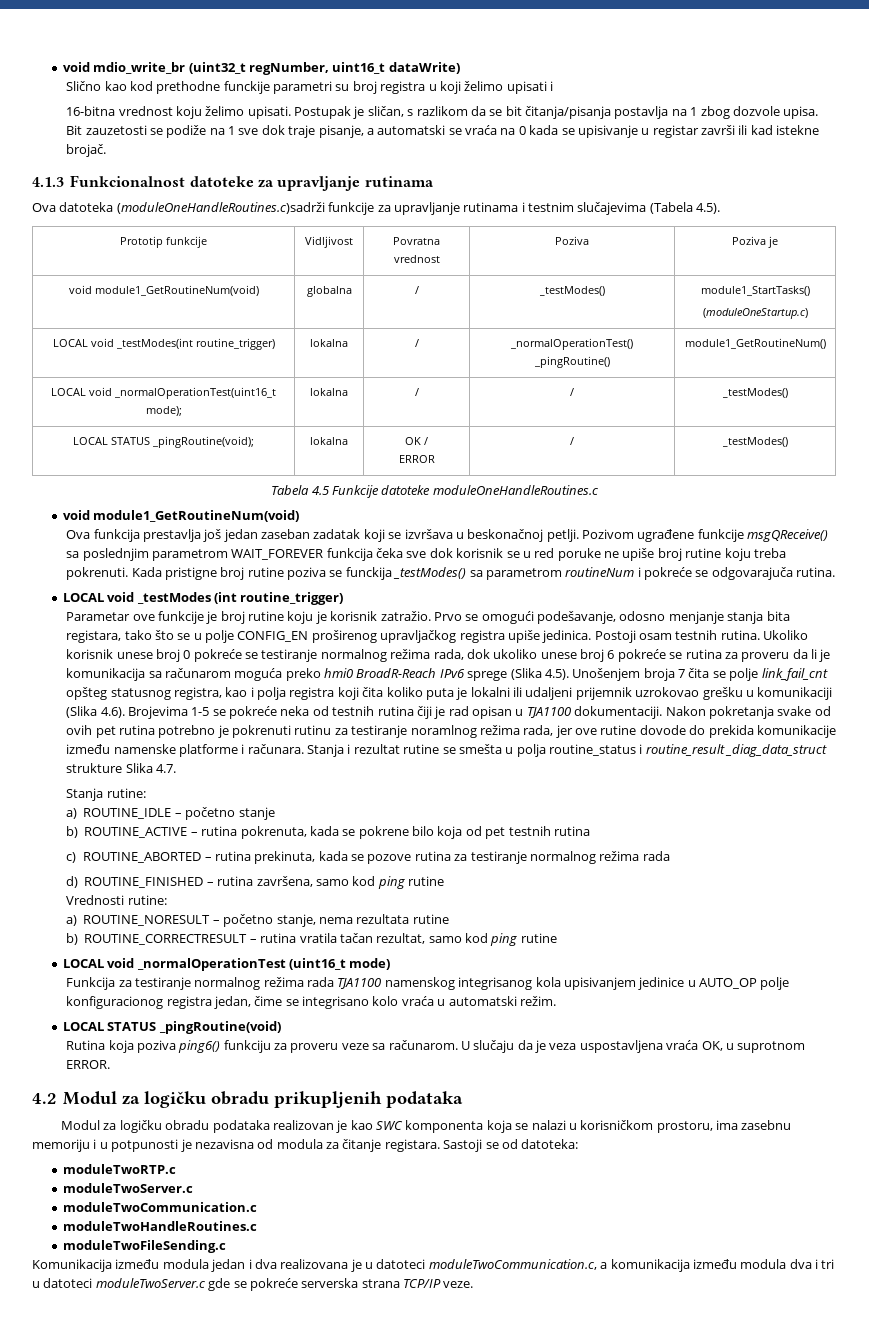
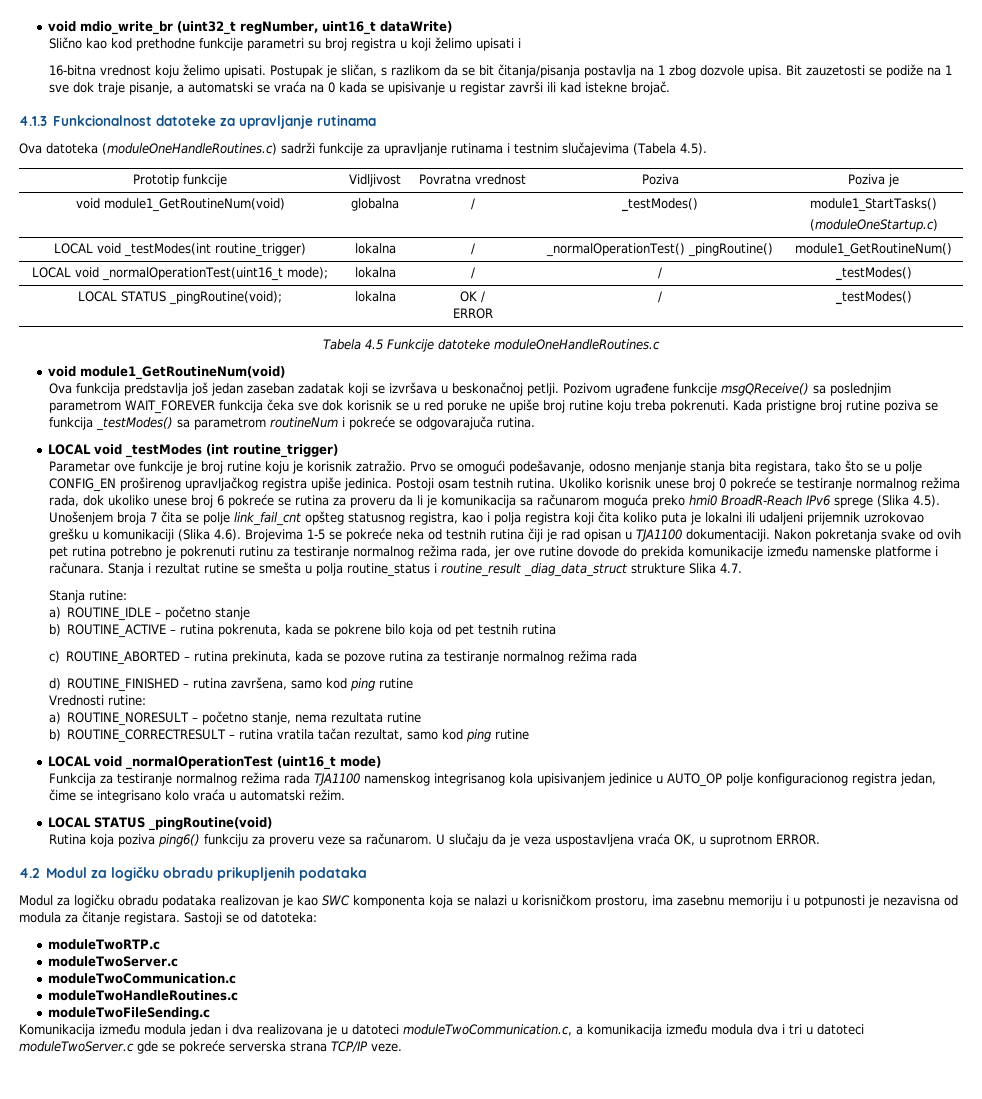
[223,81,270,94] funckije -> [199,38,244,51] funkcije
[116,202,325,214] (moduleOneHandleRoutines.c)sadrži -> [102,142,315,155] (moduleOneHandleRoutines.c) sadrži
[142,529,201,542] prestavlja -> [124,383,189,396] predstavlja
[345,567,392,580] funckija -> [49,417,94,430] funkcija
[410,725,477,738] noramlnog -> [353,546,415,559] normalnog

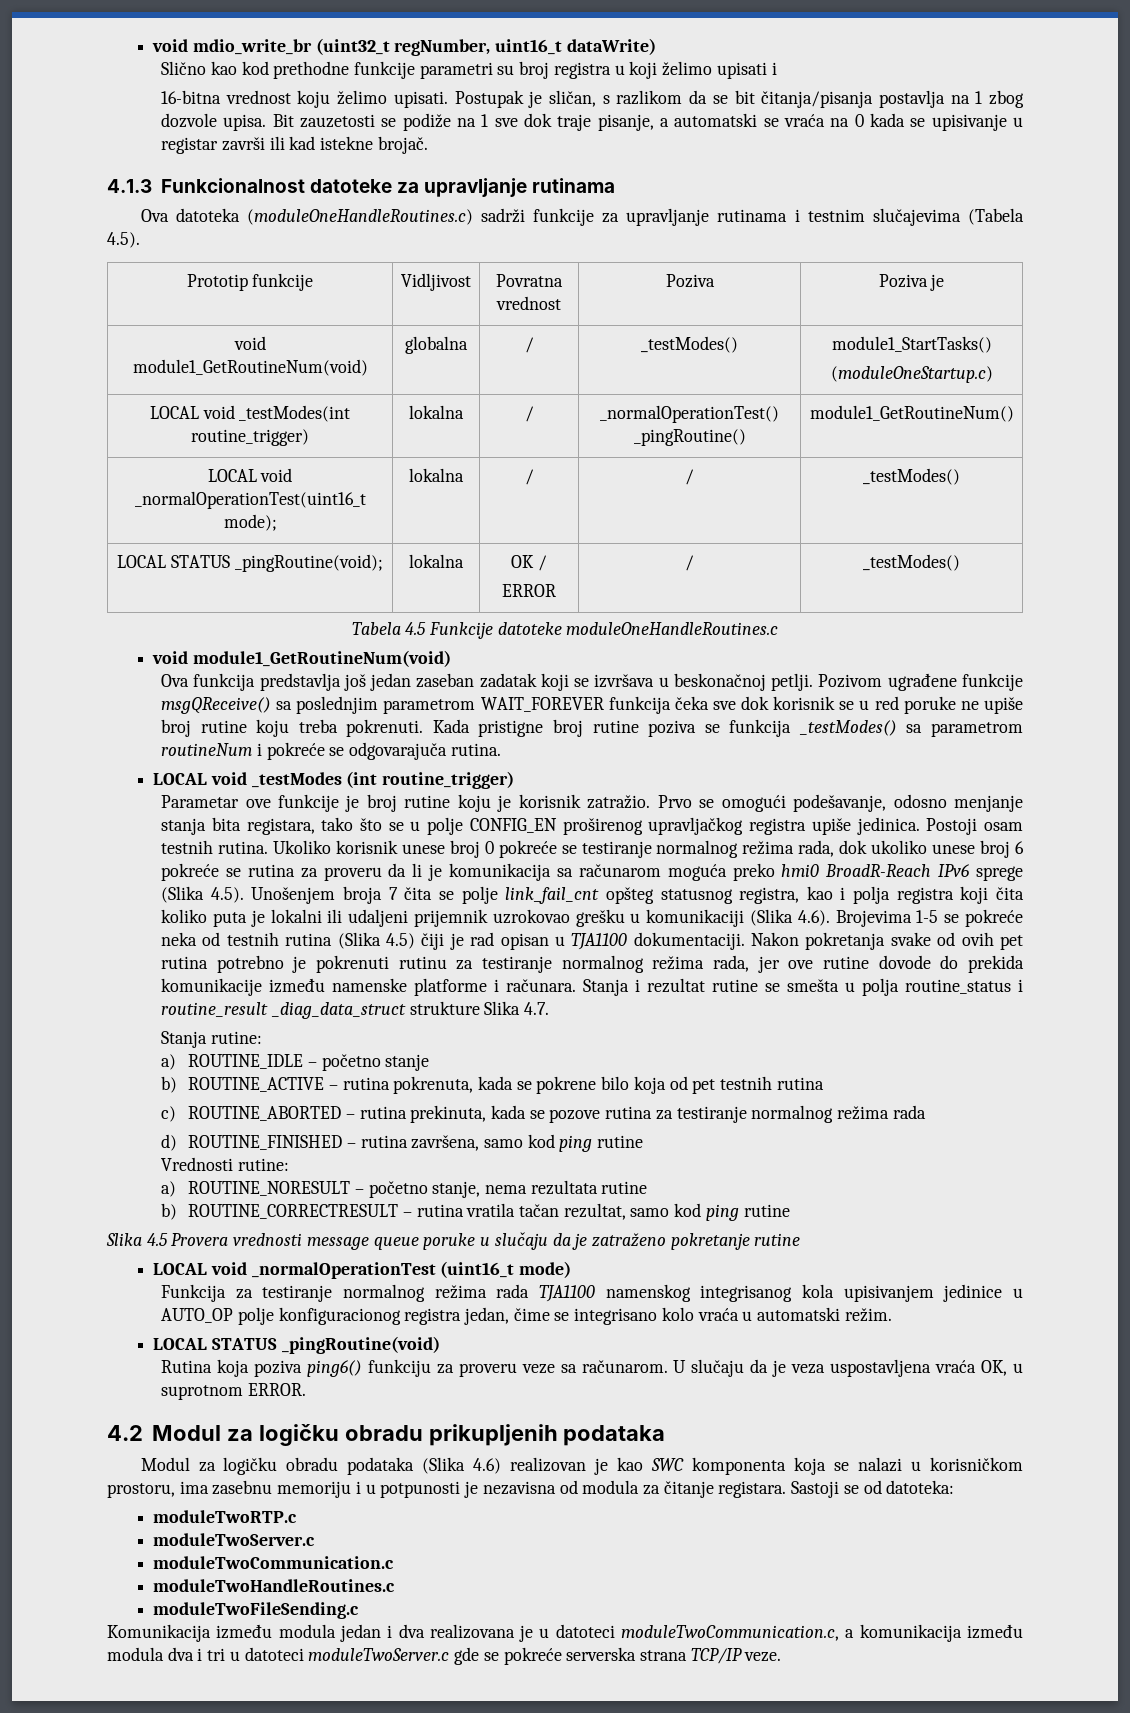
(525, 534) none -> [337,932,415,949] (Slika 4.5)
(530, 734) none -> [106,1232,801,1250] // Slika 4.5 Provera vrednosti message queue poruke u slučaju da je zatraženo pokretanje rutine
(216, 901) none -> [422,1457,502,1474] (Slika 4.6)

